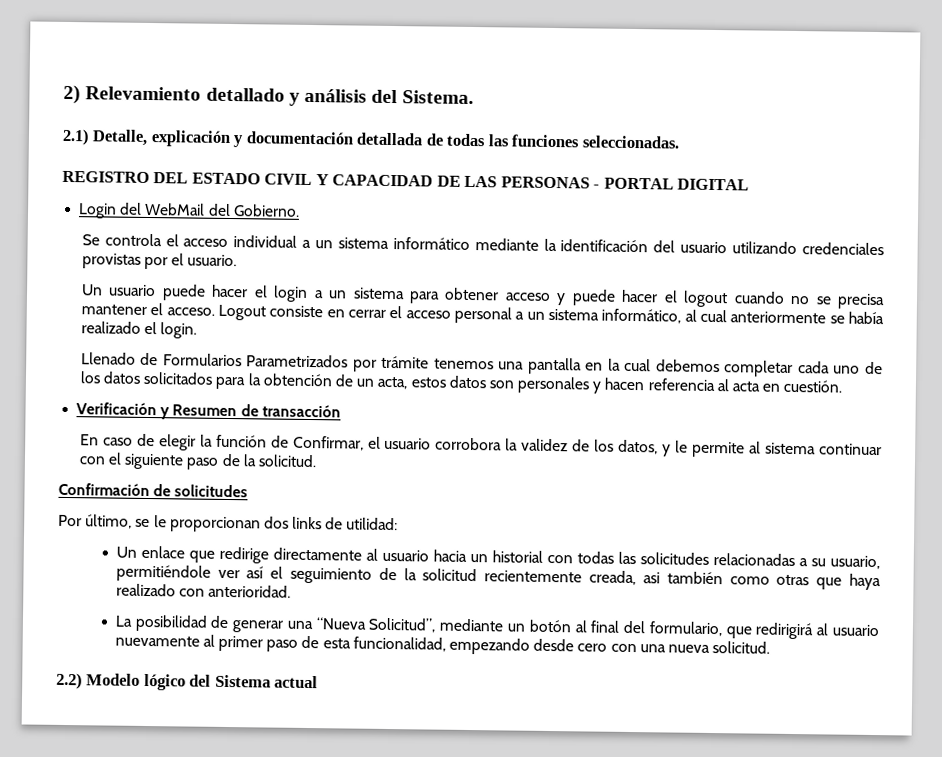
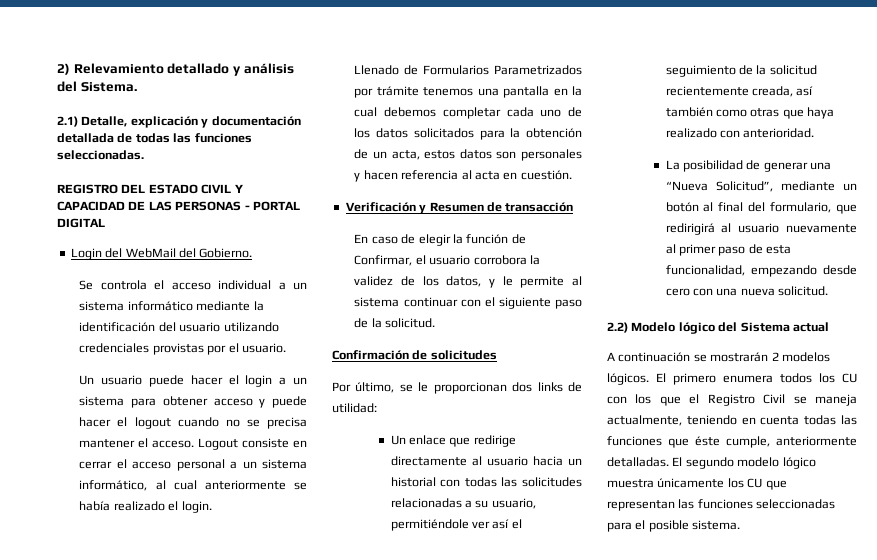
[642,572,660,584] asi -> [796,86,814,96] así
(319, 682) none -> [607,352,830,362] [607,373,857,385] [607,394,857,406] [607,415,857,426] [607,436,857,448] [607,457,816,469] [607,478,787,490] [607,499,836,511] [607,520,741,532] // A continuación se mostrarán 2 modelos lógicos. El primero enumera todos los CU con los que el Registro Civil se maneja actualmente, teniendo en cuenta todas las funciones que éste cumple, anteriormente detalladas. El segundo modelo lógico muestra únicamente los CU que representan las funciones seleccionadas para el posible sistema.

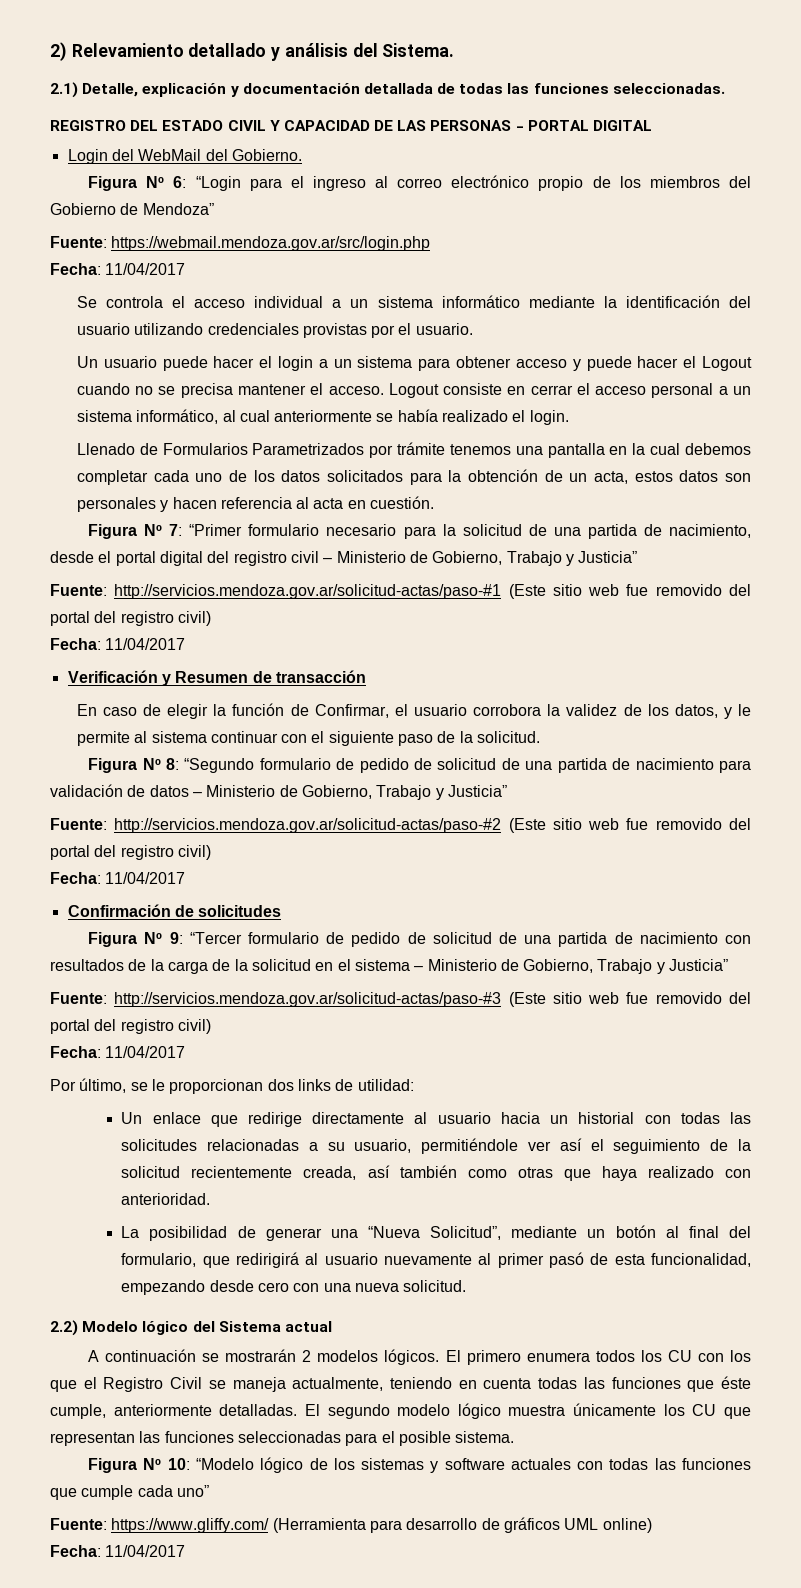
(253, 253) none -> [88,175,752,191] [50,203,214,215] [50,236,431,251] [50,263,186,275] // Figura Nº 6: “Login para el ingreso al correo electrónico propio de los miembros del Gobierno de Mendoza” // Fuente: https://webmail.mendoza.gov.ar/src/login.php // Fecha: 11/04/2017
[134,417,171,429] logout -> [701,356,752,371] Logout
(572, 175) none -> [88,524,751,539] [50,551,638,566] [50,584,752,599] [50,611,211,626] [50,638,186,650] // Figura Nº 7: “Primer formulario necesario para la solicitud de una partida de nacimiento, desde el portal digital del registro civil – Ministerio de Gobierno, Trabajo y Justicia” // Fuente: http://servicios.mendoza.gov.ar/solicitud-actas/paso-#1 (Este sitio web fue removido del portal del registro civil) // Fecha: 11/04/2017
[332,350,497,360] Confirmación de solicitudes -> [88,758,751,773] [50,784,507,800] [50,818,752,833] [50,845,211,860] [50,872,186,884] [67,904,282,917] [88,932,751,947] [50,959,729,974] [50,992,752,1007] [50,1019,211,1034] [50,1046,186,1058] Figura Nº 8: “Segundo formulario de pedido de solicitud de una partida de nacimiento para validación de datos – Ministerio de Gobierno, Trabajo y Justicia” // Fuente: http://servicios.mendoza.gov.ar/solicitud-actas/paso-#2 (Este sitio web fue removido del portal del registro civil) // Fecha: 11/04/2017 // Confirmación de solicitudes // Figura Nº 9: “Tercer formulario de pedido de solicitud de una partida de nacimiento con resultados de la carga de la solicitud en el sistema – Ministerio de Gobierno, Trabajo y Justicia” // Fuente: http://servicios.mendoza.gov.ar/solicitud-actas/paso-#3 (Este sitio web fue removido del portal del registro civil) // Fecha: 11/04/2017
[718,246,746,256] paso -> [548,1252,584,1268] pasó
(741, 525) none -> [88,1457,751,1473] [50,1485,209,1500] [50,1517,652,1533] [50,1545,186,1557] // Figura Nº 10: “Modelo lógico de los sistemas y software actuales con todas las funciones que cumple cada uno” // Fuente: https://www.gliffy.com/ (Herramienta para desarrollo de gráficos UML online) // Fecha: 11/04/2017

